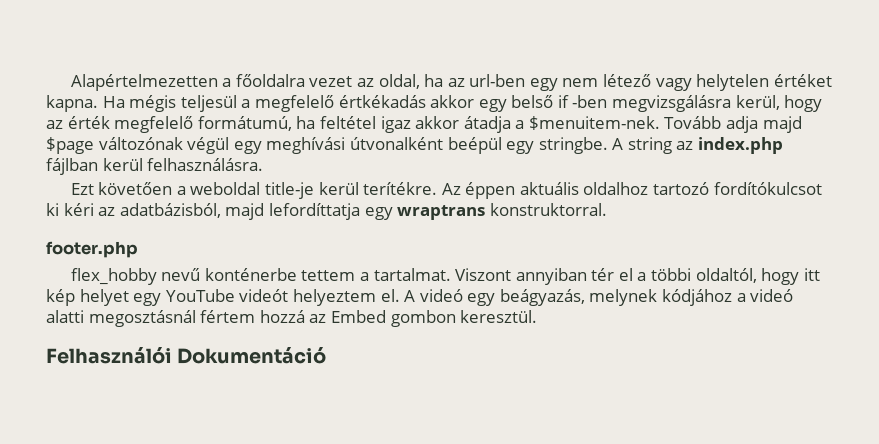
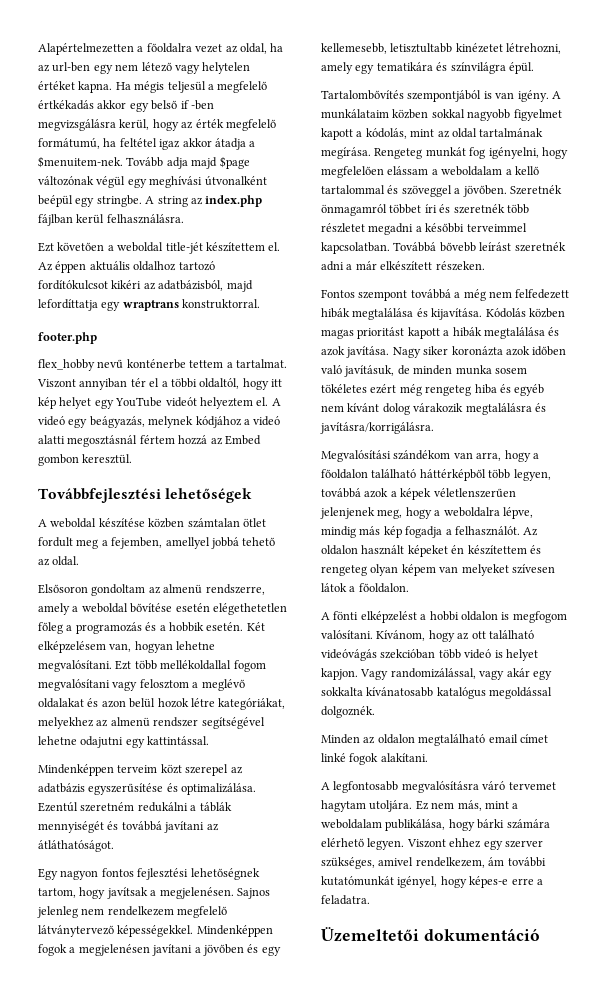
[264,182,438,199] title-je kerül terítékre. -> [165,242,281,254] title-jét készítettem el.
[46,203,94,216] ki kéri -> [111,280,142,289] kikéri
[46,347,327,364] Felhasználói Dokumentáció -> [38,488,253,503] [38,518,266,528] [38,537,276,549] [38,556,80,566] [38,584,265,596] [38,603,287,615] [38,622,265,634] [38,641,216,653] [38,660,266,672] [38,679,245,691] [38,698,286,710] [38,717,265,729] [38,736,210,748] [38,764,243,776] [38,783,257,795] [38,801,232,812] [38,821,219,833] [38,840,114,852] [38,868,260,880] [38,887,270,899] [37,906,228,918] [38,925,273,937] [38,944,281,956] [321,43,562,54] [321,62,534,74] [321,90,561,102] [321,109,562,121] [321,128,544,140] [321,147,568,159] [321,166,539,178] [321,185,562,197] [321,204,529,216] [321,223,527,235] [321,242,566,254] [321,261,485,271] [321,289,570,301] [321,308,565,320] [321,327,560,339] [321,346,567,358] [321,365,527,377] [321,384,545,396] [321,403,546,415] [320,422,434,434] [321,450,539,462] [321,469,551,481] [321,488,516,500] [320,507,533,519] [321,526,539,538] [321,545,541,557] [321,564,555,576] [321,583,409,593] [321,611,567,623] [321,630,534,642] [321,649,538,661] [321,668,552,680] [321,687,553,699] [321,706,375,718] [321,734,548,746] [321,753,428,765] [321,781,556,793] [321,800,519,812] [321,819,550,831] [321,838,543,850] [321,857,546,869] [321,876,543,888] [321,895,370,905] [321,927,540,942] Továbbfejlesztési lehetőségek // A weboldal készítése közben számtalan ötlet fordult meg a fejemben, amellyel jobbá tehető az oldal. // Elsősoron gondoltam az almenü rendszerre, amely a weboldal bővítése esetén elégethetetlen főleg a programozás és a hobbik esetén. Két elképzelésem van, hogyan lehetne megvalósítani. Ezt több mellékoldallal fogom megvalósítani vagy felosztom a meglévő oldalakat és azon belül hozok létre kategóriákat, melyekhez az almenü rendszer segítségével lehetne odajutni egy kattintással. // Mindenképpen terveim közt szerepel az adatbázis egyszerűsítése és optimalizálása. Ezentúl szeretném redukálni a táblák mennyiségét és továbbá javítani az átláthatóságot. // Egy nagyon fontos fejlesztési lehetőségnek tartom, hogy javítsak a megjelenésen. Sajnos jelenleg nem rendelkezem megfelelő látványtervező képességekkel. Mindenképpen fogok a megjelenésen javítani a jövőben és egy kellemesebb, letisztultabb kinézetet létrehozni, amely egy tematikára és színvilágra épül. // Tartalombővítés szempontjából is van igény. A munkálataim közben sokkal nagyobb figyelmet kapott a kódolás, mint az oldal tartalmának megírása. Rengeteg munkát fog igényelni, hogy megfelelően elássam a weboldalam a kellő tartalommal és szöveggel a jövőben. Szeretnék önmagamról többet íri és szeretnék több részletet megadni a későbbi terveimmel kapcsolatban. Továbbá bővebb leírást szeretnék adni a már elkészített részeken. // Fontos szempont továbbá a még nem felfedezett hibák megtalálása és kijavítása. Kódolás közben magas prioritást kapott a hibák megtalálása és azok javítása. Nagy siker koronázta azok időben való javításuk, de minden munka sosem tökéletes ezért még rengeteg hiba és egyéb nem kívánt dolog várakozik megtalálásra és javításra/korrigálásra. // Megvalósítási szándékom van arra, hogy a főoldalon található háttérképből több legyen, továbbá azok a képek véletlenszerűen jelenjenek meg, hogy a weboldalra lépve, mindig más kép fogadja a felhasználót. Az oldalon használt képeket én készítettem és rengeteg olyan képem van melyeket szívesen látok a főoldalon. // A fönti elképzelést a hobbi oldalon is megfogom valósítani. Kívánom, hogy az ott található videóvágás szekcióban több videó is helyet kapjon. Vagy randomizálással, vagy akár egy sokkalta kívánatosabb katalógus megoldással dolgoznék. // Minden az oldalon megtalálható email címet linké fogok alakítani. // A legfontosabb megvalósításra váró tervemet hagytam utoljára. Ez nem más, mint a weboldalam publikálása, hogy bárki számára elérhető legyen. Viszont ehhez egy szerver szükséges, amivel rendelkezem, ám további kutatómunkát igényel, hogy képes-e erre a feladatra. // Üzemeltetői dokumentáció

